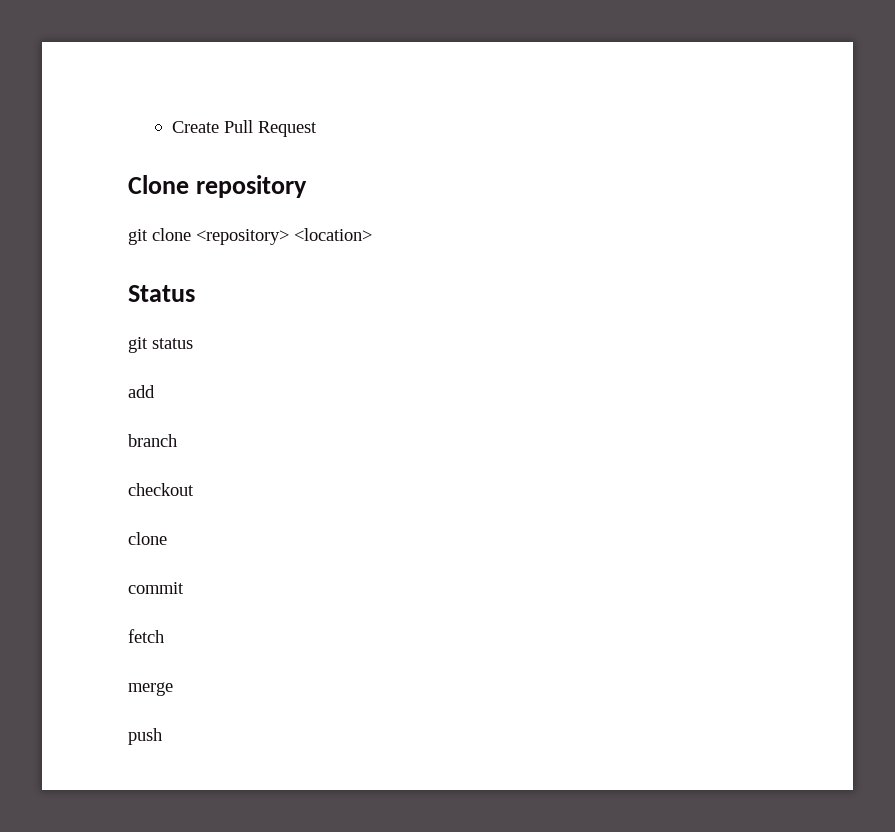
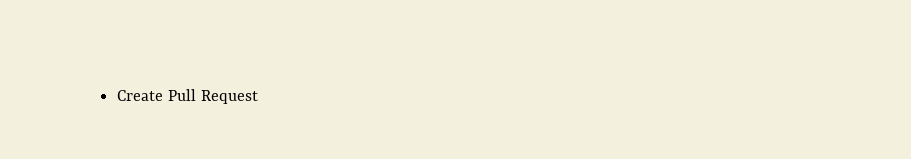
[128,175,308,198] [128,228,372,245] [128,285,195,302] [128,337,193,353] [128,385,155,398] [128,434,177,447] [128,483,194,496] [128,532,167,545] [128,582,184,594] [128,629,164,643] [128,682,173,696] [128,728,162,745] // Clone repository // git clone <repository> <location> // Status // git status // add // branch // checkout // clone // commit // fetch // merge // push -> (258, 97) none

